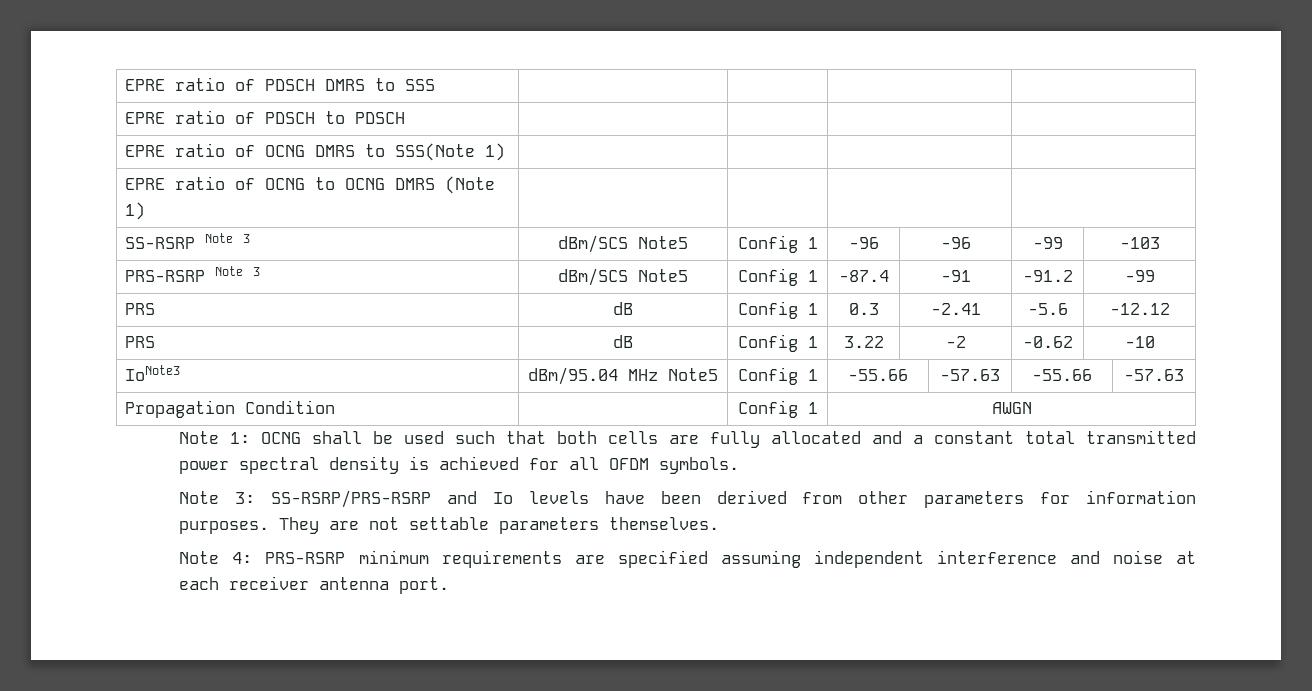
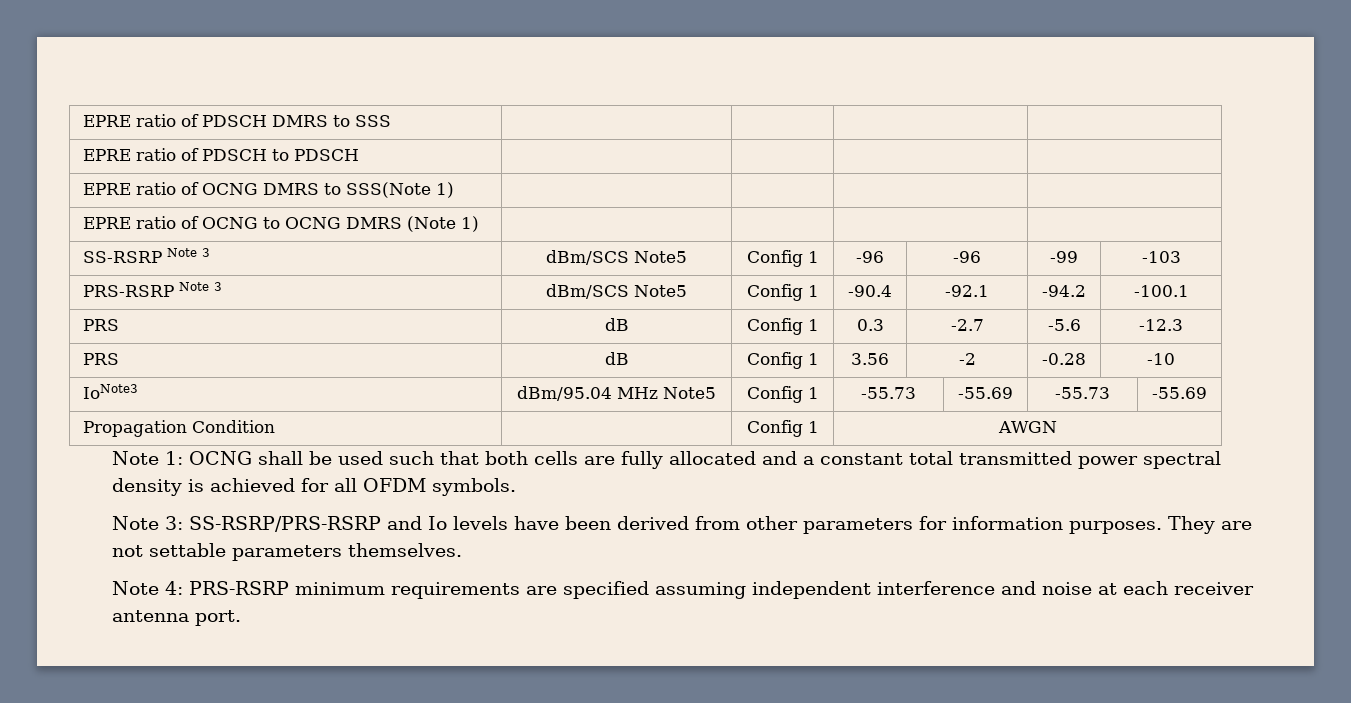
[838,270,889,282] [940,270,971,282] [1022,270,1073,282] [1124,270,1155,282] -87.4 | -91 | -91.2 | -99 -> [848,285,892,297] [945,285,989,297] [1042,285,1086,297] [1133,285,1189,297] -90.4 | -92.1 | -94.2 | -100.1
[930,303,981,315] -2.41 -> [950,319,984,331] -2.7
[1109,303,1170,315] [125,336,156,348] [613,335,633,348] [737,334,818,352] [843,336,884,348] -12.12 // PRS | dB | Config 1 | 3.22 -> [1139,319,1183,331] [82,353,119,365] [604,352,629,365] [746,352,819,369] [851,353,889,365] -12.3 // PRS | dB | Config 1 | 3.56
[1022,336,1073,348] -0.62 -> [1042,353,1086,365] -0.28
[848,369,908,381] [940,369,1000,381] [1032,369,1092,381] [1124,369,1184,381] -55.66 | -57.63 | -55.66 | -57.63 -> [861,387,916,399] [958,387,1013,399] [1055,387,1110,399] [1152,387,1207,399] -55.73 | -55.69 | -55.73 | -55.69

